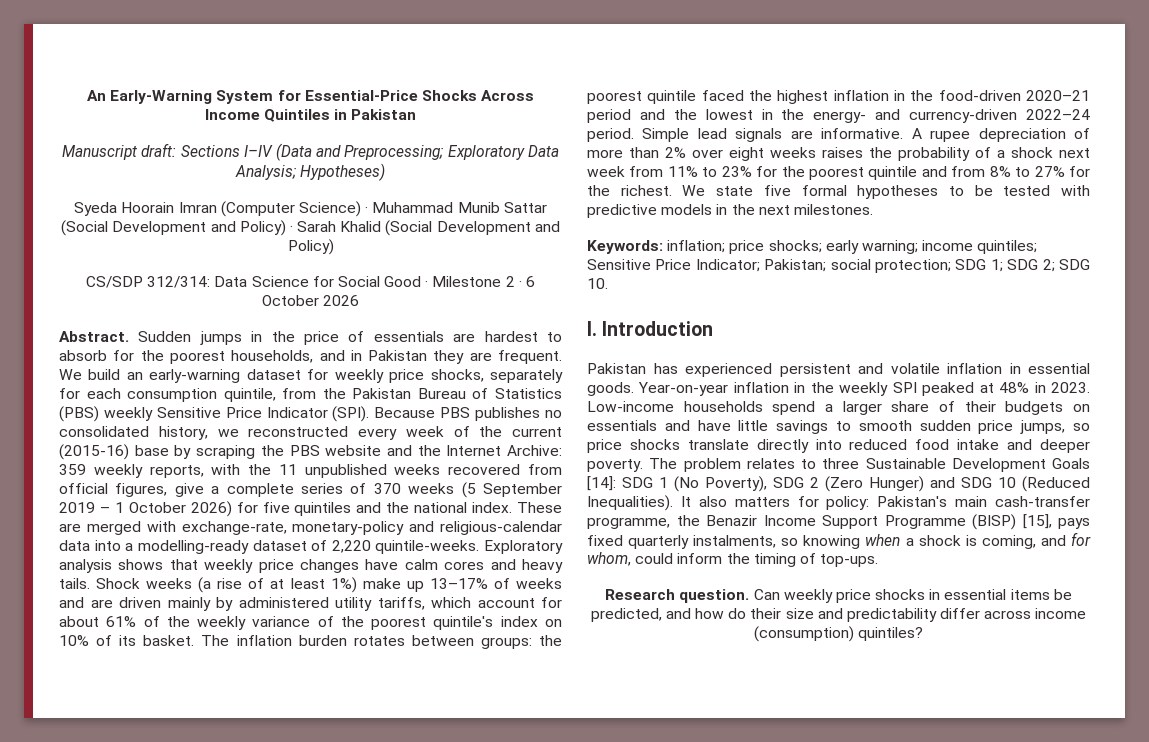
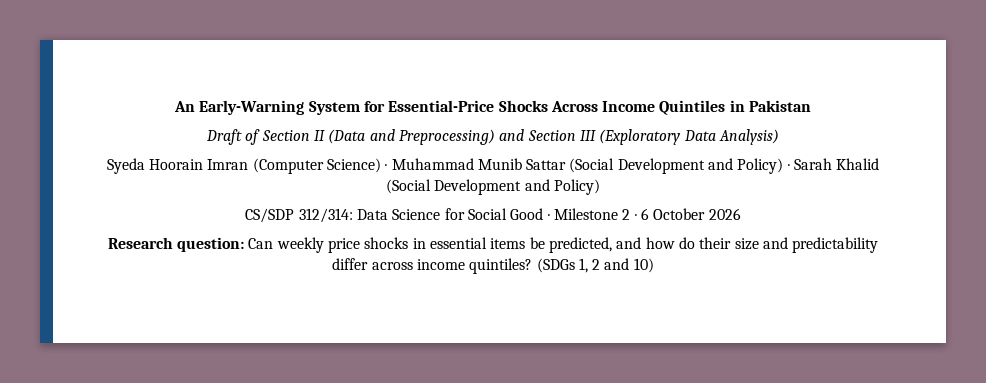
[62,143,559,161] [234,163,386,181] Manuscript draft: Sections I–IV (Data and Preprocessing; Exploratory Data Analysis; Hypotheses) -> [206,129,779,145] Draft of Section II (Data and Preprocessing) and Section III (Exploratory Data Analysis)
[59,331,562,345] [59,350,562,364] [59,369,563,383] [59,388,562,402] [59,406,563,422] [59,426,562,440] [59,444,562,460] [59,464,562,478] [59,482,562,498] [59,501,562,517] [59,521,562,535] [59,540,563,554] [59,559,563,573] [59,577,562,593] [59,597,562,611] [59,616,562,630] [59,635,562,649] [587,90,1090,104] [587,109,1090,123] [587,128,1090,142] [587,147,1090,161] [587,166,1090,180] [587,185,1090,199] [587,204,873,218] [587,240,1038,254] [587,259,1090,273] [587,278,608,289] [587,321,714,336] [587,363,1090,377] [587,382,1090,396] [587,401,1090,415] [587,420,1090,434] [587,439,1090,453] [587,458,1090,472] [587,476,1090,492] [587,495,1090,511] [587,514,1090,530] [587,532,1091,549] [587,552,879,567] // Abstract. Sudden jumps in the price of essentials are hardest to absorb for the poorest households, and in Pakistan they are frequent. We build an early-warning dataset for weekly price shocks, separately for each consumption quintile, from the Pakistan Bureau of Statistics (PBS) weekly Sensitive Price Indicator (SPI). Because PBS publishes no consolidated history, we reconstructed every week of the current (2015-16) base by scraping the PBS website and the Internet Archive: 359 weekly reports, with the 11 unpublished weeks recovered from official figures, give a complete series of 370 weeks (5 September 2019 – 1 October 2026) for five quintiles and the national index. These are merged with exchange-rate, monetary-policy and religious-calendar data into a modelling-ready dataset of 2,220 quintile-weeks. Exploratory analysis shows that weekly price changes have calm cores and heavy tails. Shock weeks (a rise of at least 1%) make up 13–17% of weeks and are driven mainly by administered utility tariffs, which account for about 61% of the weekly variance of the poorest quintile's index on 10% of its basket. The inflation burden rotates between groups: the poorest quintile faced the highest inflation in the food-driven 2020–21 period and the lowest in the energy- and currency-driven 2022–24 period. Simple lead signals are informative. A rupee depreciation of more than 2% over eight weeks raises the probability of a shock next week from 11% to 23% for the poorest quintile and from 8% to 27% for the richest. We state five formal hypotheses to be tested with predictive models in the next milestones. // Keywords: inflation; price shocks; early warning; income quintiles; Sensitive Price Indicator; Pakistan; social protection; SDG 1; SDG 2; SDG 10. // I. Introduction // Pakistan has experienced persistent and volatile inflation in essential goods. Year-on-year inflation in the weekly SPI peaked at 48% in 2023. Low-income households spend a larger share of their budgets on essentials and have little savings to smooth sudden price jumps, so price shocks translate directly into reduced food intake and deeper poverty. The problem relates to three Sustainable Development Goals [14]: SDG 1 (No Poverty), SDG 2 (Zero Hunger) and SDG 10 (Reduced Inequalities). It also matters for policy: Pakistan's main cash-transfer programme, the Benazir Income Support Programme (BISP) [15], pays fixed quarterly instalments, so knowing when a shock is coming, and for whom, could inform the timing of top-ups. -> (741, 214) none
[679,589,750,603] question. -> [177,237,245,252] question:
[753,626,924,642] (consumption) quintiles? -> [469,258,654,274] quintiles? (SDGs 1, 2 and 10)

